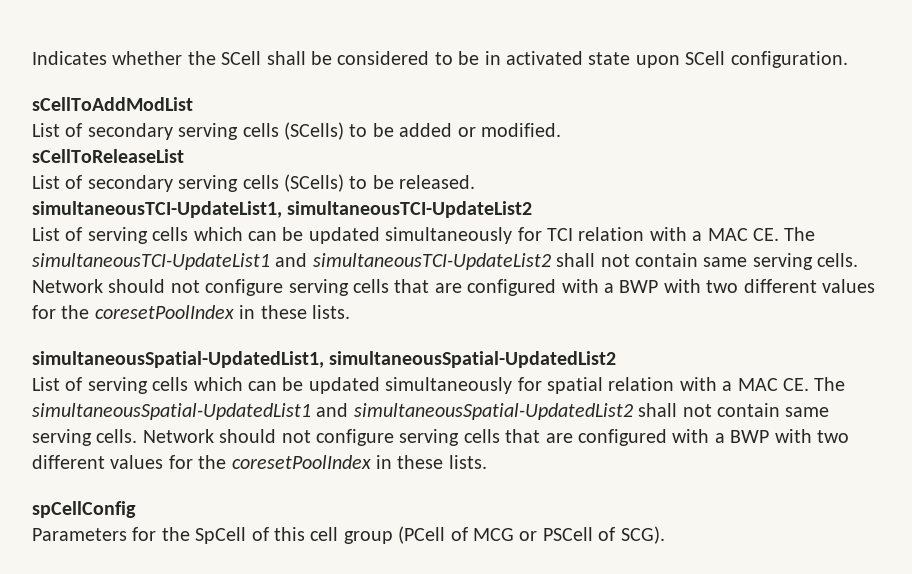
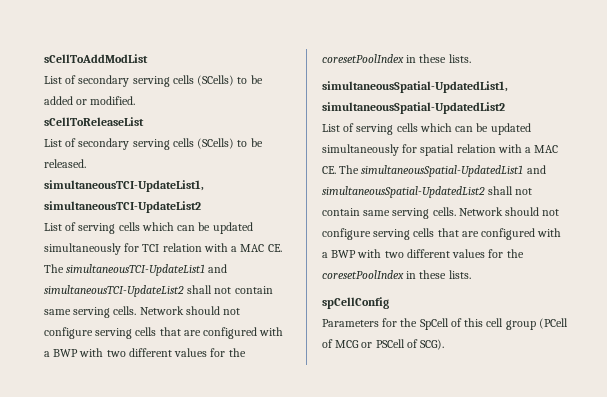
[32,51,848,68] Indicates whether the SCell shall be considered to be in activated state upon SCell configuration. // -> (44, 58) none

